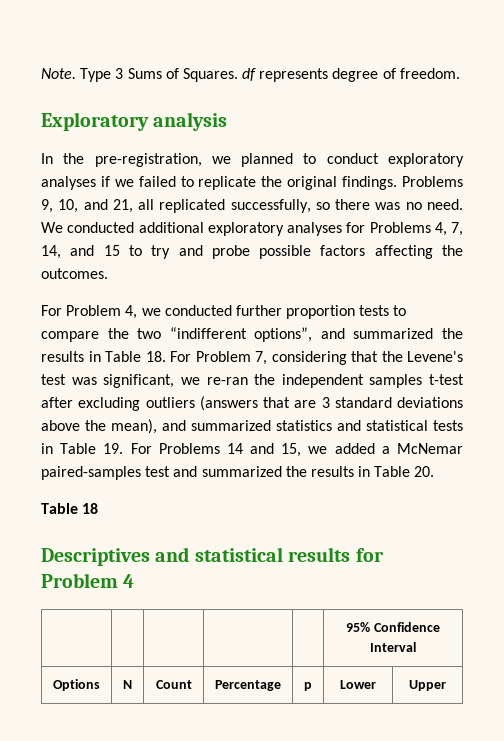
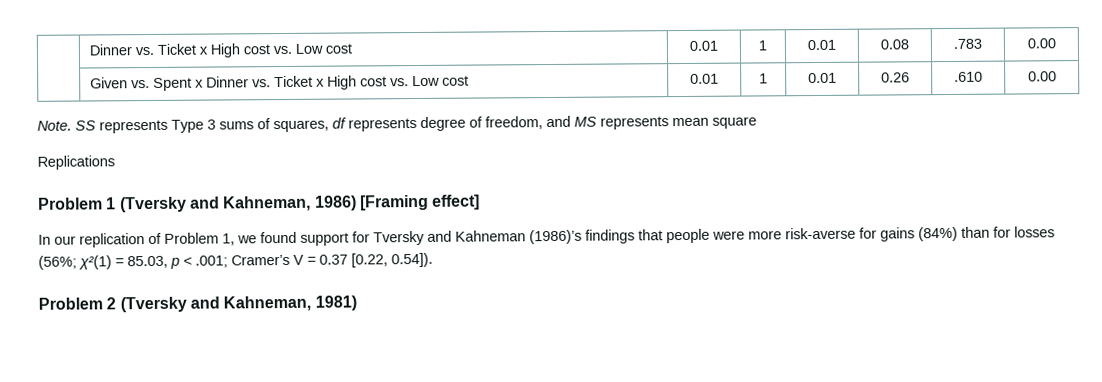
[41,68,460,82] [41,112,228,131] [41,153,464,167] [41,176,463,190] [41,199,463,213] [41,222,463,236] [41,245,464,259] [41,268,108,279] [41,305,407,319] [41,327,463,342] [41,351,463,365] [41,374,464,388] [41,396,463,411] [41,419,463,434] [41,443,463,457] [41,466,435,480] [41,503,99,514] [41,547,384,566] [41,573,135,588] [346,622,440,632] [370,642,416,652] [53,679,100,691] [123,680,132,689] [155,680,192,689] [215,680,281,691] [304,682,312,691] [340,680,376,689] [409,680,446,691] Note. Type 3 Sums of Squares. df represents degree of freedom. // Exploratory analysis // In the pre-registration, we planned to conduct exploratory analyses if we failed to replicate the original findings. Problems 9, 10, and 21, all replicated successfully, so there was no need. We conducted additional exploratory analyses for Problems 4, 7, 14, and 15 to try and probe possible factors affecting the outcomes. // For Problem 4, we conducted further proportion tests to compare the two “indifferent options”, and summarized the results in Table 18. For Problem 7, considering that the Levene's test was significant, we re-ran the independent samples t-test after excluding outliers (answers that are 3 standard deviations above the mean), and summarized statistics and statistical tests in Table 19. For Problems 14 and 15, we added a McNemar paired-samples test and summarized the results in Table 20. // Table 18 // Descriptives and statistical results for Problem 4 // | | | | | 95% Confidence Interval // Options | N | Count | Percentage | p | Lower | Upper -> [89,43,353,58] [689,40,718,51] [758,40,767,51] [807,39,836,51] [880,39,909,50] [953,38,982,49] [1026,38,1056,49] [90,75,470,91] [690,73,719,84] [759,73,768,84] [808,72,837,84] [881,72,910,83] [954,71,983,82] [1027,71,1057,82] [37,115,757,134] [37,155,115,170] [38,194,481,213] [38,226,1055,248] [38,252,433,270] [38,295,357,313] | Dinner vs. Ticket x High cost vs. Low cost | 0.01 | 1 | 0.01 | 0.08 | .783 | 0.00 // | Given vs. Spent x Dinner vs. Ticket x High cost vs. Low cost | 0.01 | 1 | 0.01 | 0.26 | .610 | 0.00 // Note. SS represents Type 3 sums of squares, df represents degree of freedom, and MS represents mean square // Replications // Problem 1 (Tversky and Kahneman, 1986) [Framing effect] // In our replication of Problem 1, we found support for Tversky and Kahneman (1986)’s findings that people were more risk-averse for gains (84%) than for losses (56%; χ²(1) = 85.03, p < .001; Cramer’s V = 0.37 [0.22, 0.54]). // Problem 2 (Tversky and Kahneman, 1981)

